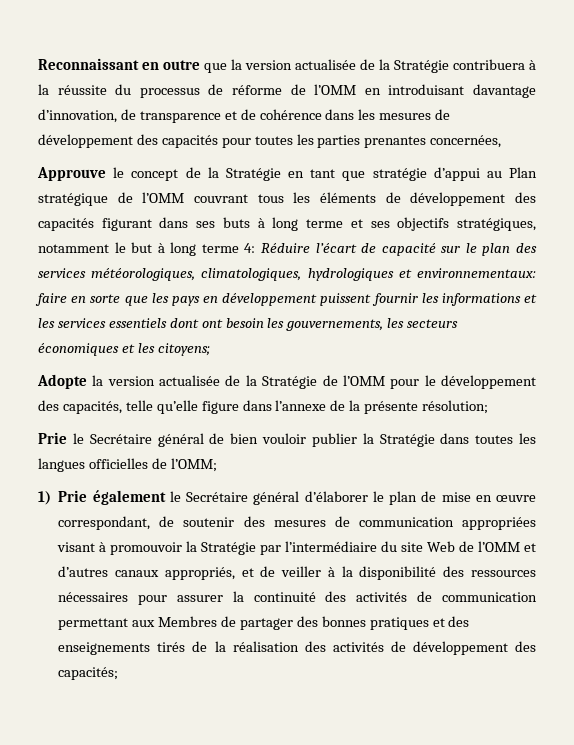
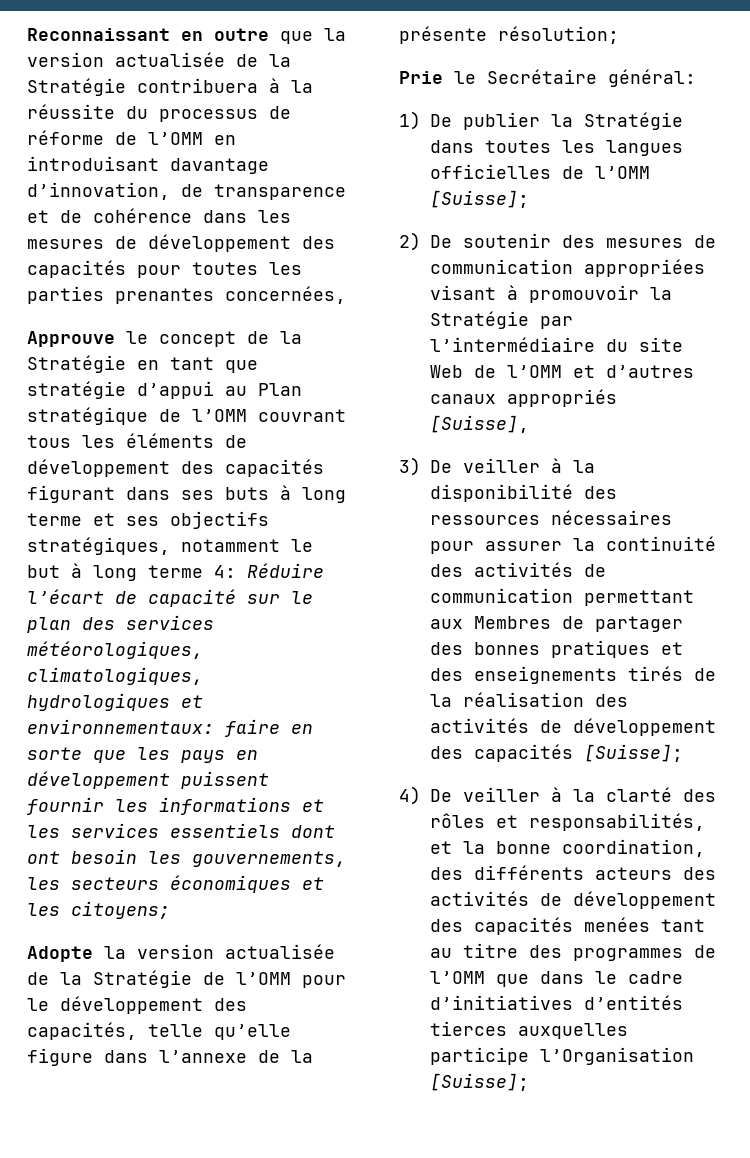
[157,433,306,447] général de bien vouloir -> [608,69,696,87] [399,111,452,130] général: // 1) De
[170,458,217,472] [38,490,536,505] [58,516,175,530] l’OMM; // 1) Prie également le Secrétaire général d’élaborer le plan de mise en œuvre correspondant, de -> [595,166,650,179] [430,190,529,208] [399,232,452,251] l’OMM [Suisse]; // 2) De
[164,566,276,580] appropriés, et de -> [507,389,617,407] [430,415,529,433] [399,457,452,476] appropriés [Suisse], // 3) De
[58,667,119,680] capacités; -> [474,744,683,762] [399,786,716,805] [430,813,705,831] [430,839,705,857] [430,865,716,880] [430,891,716,909] [430,917,705,935] [430,943,716,961] [430,971,683,987] [430,995,683,1010] [430,1021,628,1039] [430,1047,694,1065] [430,1073,529,1091] capacités [Suisse]; // 4) De veiller à la clarté des rôles et responsabilités, et la bonne coordination, des différents acteurs des activités de développement des capacités menées tant au titre des programmes de l’OMM que dans le cadre d’initiatives d’entités tierces auxquelles participe l’Organisation [Suisse];

